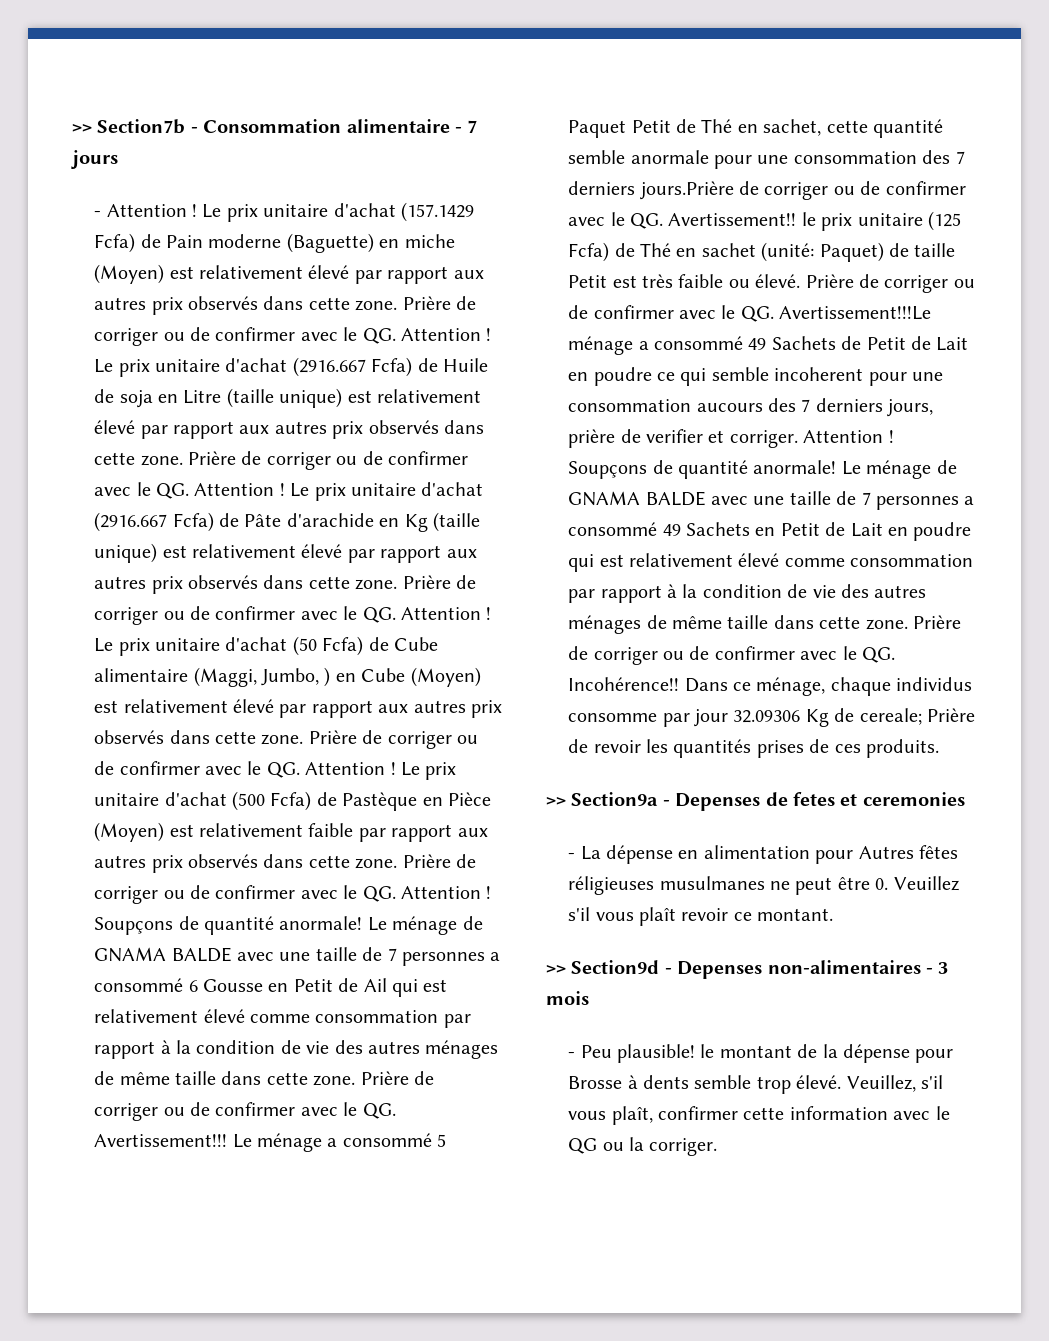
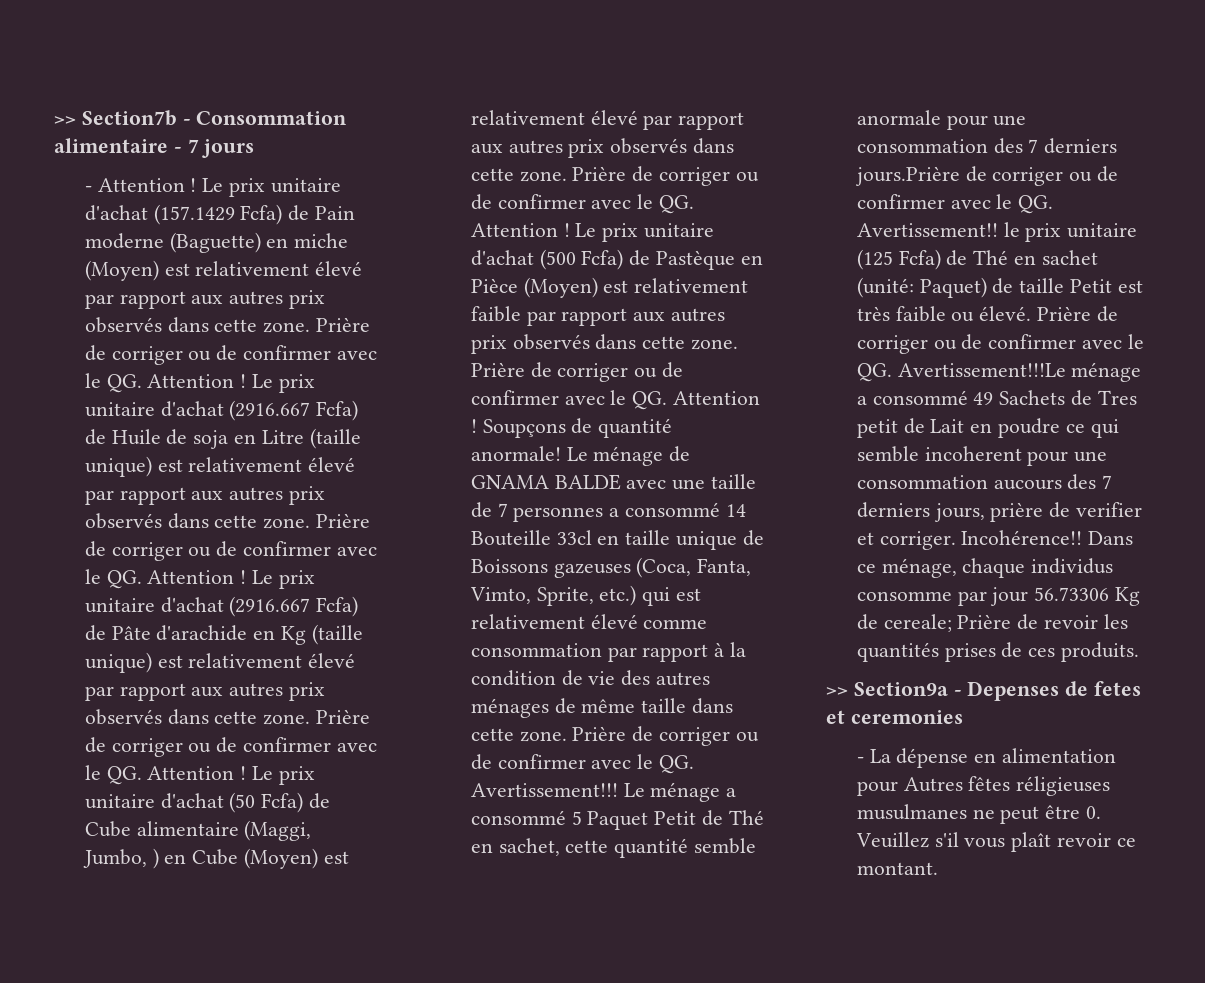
[188,978,387,992] 6 Gousse en Petit de Ail -> [725,504,746,517] [470,530,764,550] [470,557,752,578] [469,585,637,606] 14 Bouteille 33cl en taille unique de Boissons gazeuses (Coca, Fanta, Vimto, Sprite, etc.)
[866,337,906,350] Petit -> [1097,390,1137,405] [856,419,898,438] Tres petit
[803,430,894,443] [568,460,957,479] [568,491,975,510] [568,522,972,541] [568,553,974,572] [568,584,927,603] [568,615,962,634] [568,646,896,665] Attention ! Soupçons de quantité anormale! Le ménage de GNAMA BALDE avec une taille de 7 personnes a consommé 49 Sachets en Petit de Lait en poudre qui est relativement élevé comme consommation par rapport à la condition de vie des autres ménages de même taille dans cette zone. Prière de corriger ou de confirmer avec le QG. -> (956, 540) none
[733,710,801,723] 32.09306 -> [1034,587,1110,601] 56.73306
[546,960,949,979] [546,991,589,1005] [568,1044,954,1063] [568,1075,944,1094] [568,1106,950,1125] [568,1137,718,1156] // >> Section9d - Depenses non-alimentaires - 3 mois // - Peu plausible! le montant de la dépense pour Brosse à dents semble trop élevé. Veuillez, s'il vous plaît, confirmer cette information avec le QG ou la corriger. -> (938, 868) none

